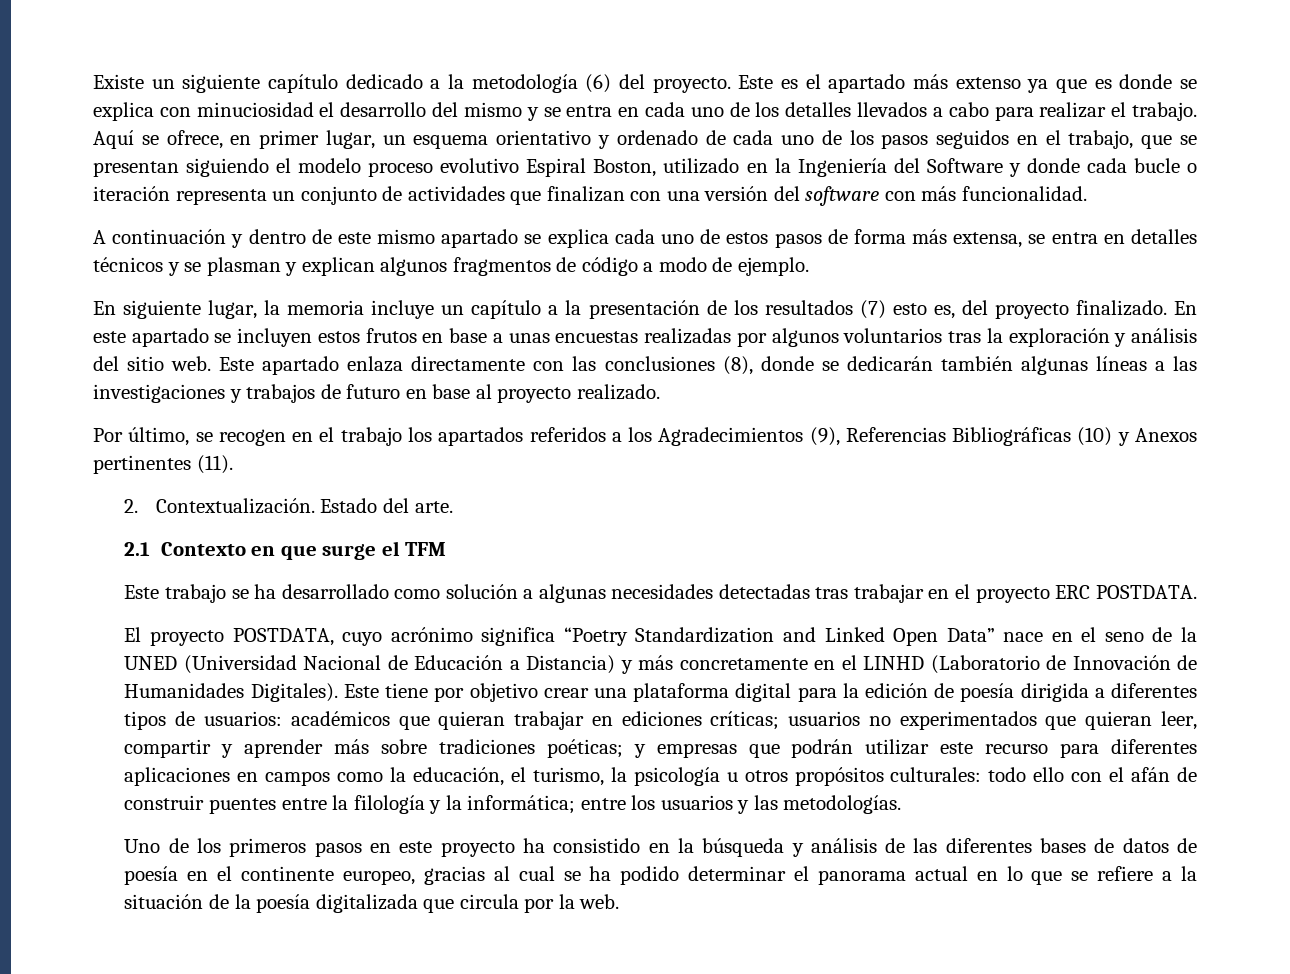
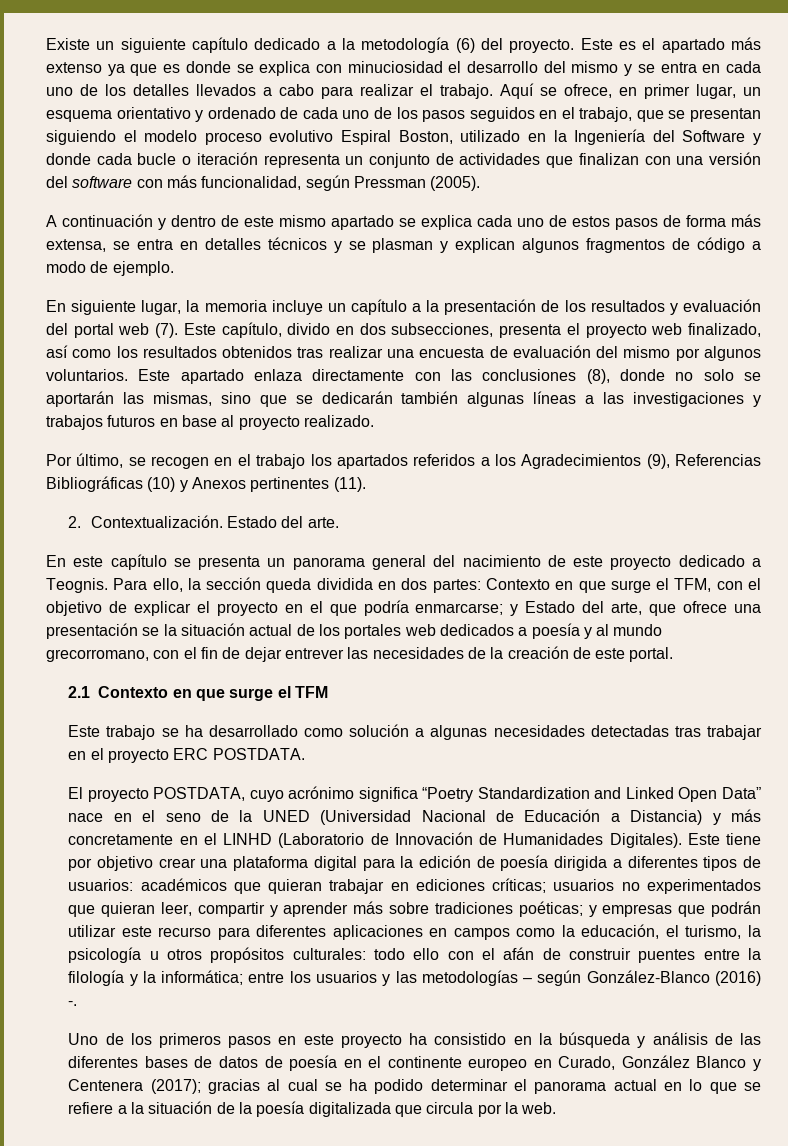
[962,186,1088,201] funcionalidad. -> [201,175,481,191] funcionalidad, según Pressman (2005).
[859,300,1197,319] [93,328,1197,347] [93,356,212,371] (7) esto es, del proyecto finalizado. En este apartado se incluyen estos frutos en base a unas encuestas realizadas por algunos voluntarios tras la exploración y análisis del sitio web. -> [669,299,761,315] [46,322,761,338] [46,345,762,361] [46,369,128,381] y evaluación del portal web (7). Este capítulo, divido en dos subsecciones, presenta el proyecto web finalizado, así como los resultados obtenidos tras realizar una encuesta de evaluación del mismo por algunos voluntarios.
(814, 363) none -> [675,369,762,381] [46,391,287,407] no solo se aportarán las mismas, sino que
[320,384,401,399] de futuro -> [107,415,156,427] futuros
(453, 507) none -> [46,554,762,570] [46,577,761,593] [46,600,761,616] [46,623,663,639] [46,646,674,662] // En este capítulo se presenta un panorama general del nacimiento de este proyecto dedicado a Teognis. Para ello, la sección queda dividida en dos partes: Contexto en que surge el TFM, con el objetivo de explicar el proyecto en el que podría enmarcarse; y Estado del arte, que ofrece una presentación se la situación actual de los portales web dedicados a poesía y al mundo grecorromano, con el fin de dejar entrever las necesidades de la creación de este portal.
[783,795,902,814] metodologías. -> [421,970,762,986] [68,1001,78,1006] metodologías – según González-Blanco (2016) -.
[342,870,415,885] europeo, -> [468,1055,761,1071] [68,1079,201,1094] europeo en Curado, González Blanco y Centenera (2017);

